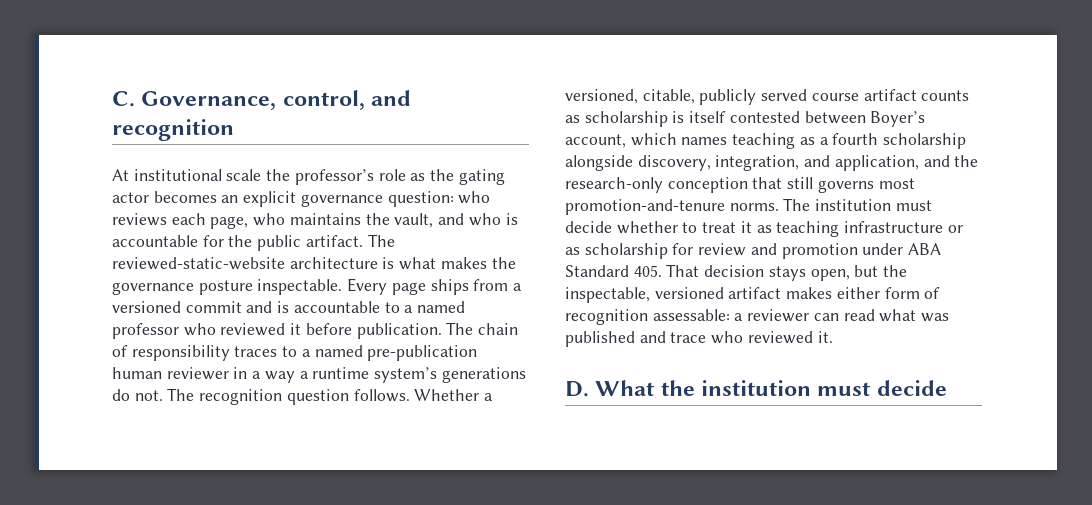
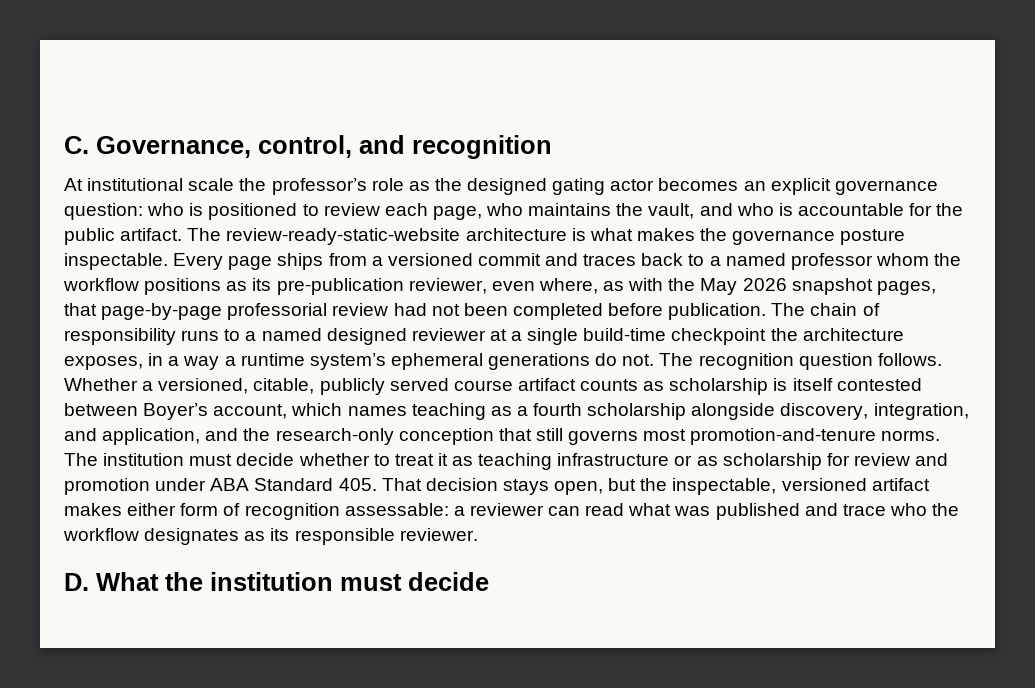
(455, 175) none -> [467,178,548,195] designed
[112,213,167,226] reviews -> [189,203,380,220] is positioned to review
[112,257,285,270] reviewed-static-website -> [226,228,461,245] review-ready-static-website
[277,301,380,313] is accountable -> [583,253,684,266] traces back
[183,323,302,336] who reviewed it -> [875,253,962,266] [63,278,936,295] [64,303,603,320] whom the workflow positions as its pre-publication reviewer, even where, as with the May 2026 snapshot pages, that page-by-page professorial review had not been completed
[234,345,478,361] [112,367,229,380] traces to a named pre-publication human reviewer -> [181,328,904,345] [64,356,143,370] runs to a named designed reviewer at a single build-time checkpoint the architecture exposes,
(438, 375) none -> [390,353,483,370] ephemeral
[747,331,833,344] reviewed it. -> [932,503,960,516] [63,528,478,545] the workflow designates as its responsible reviewer.

